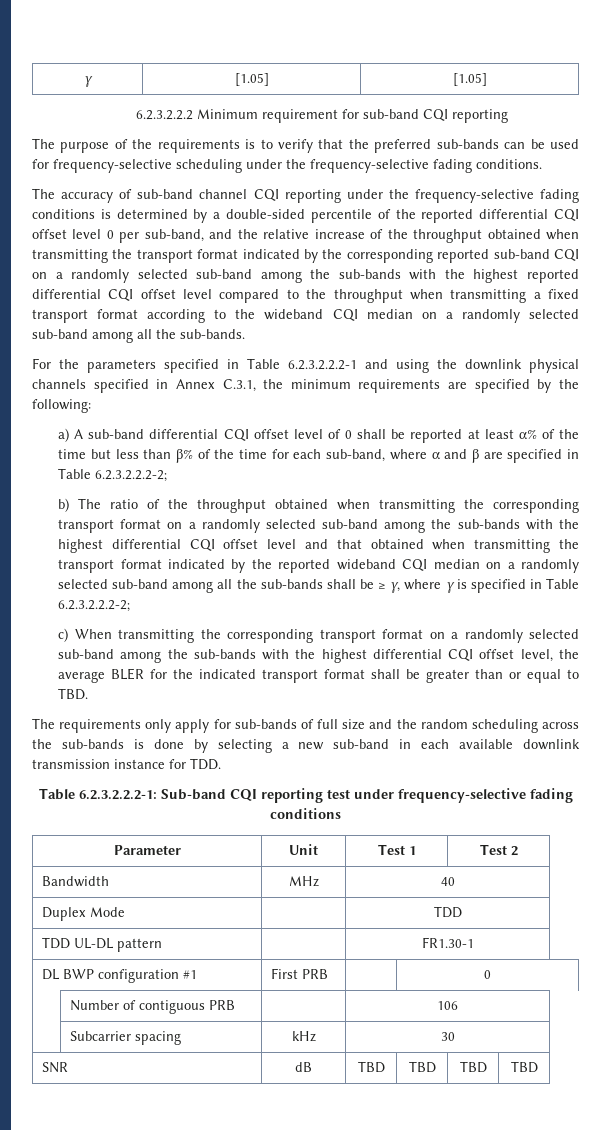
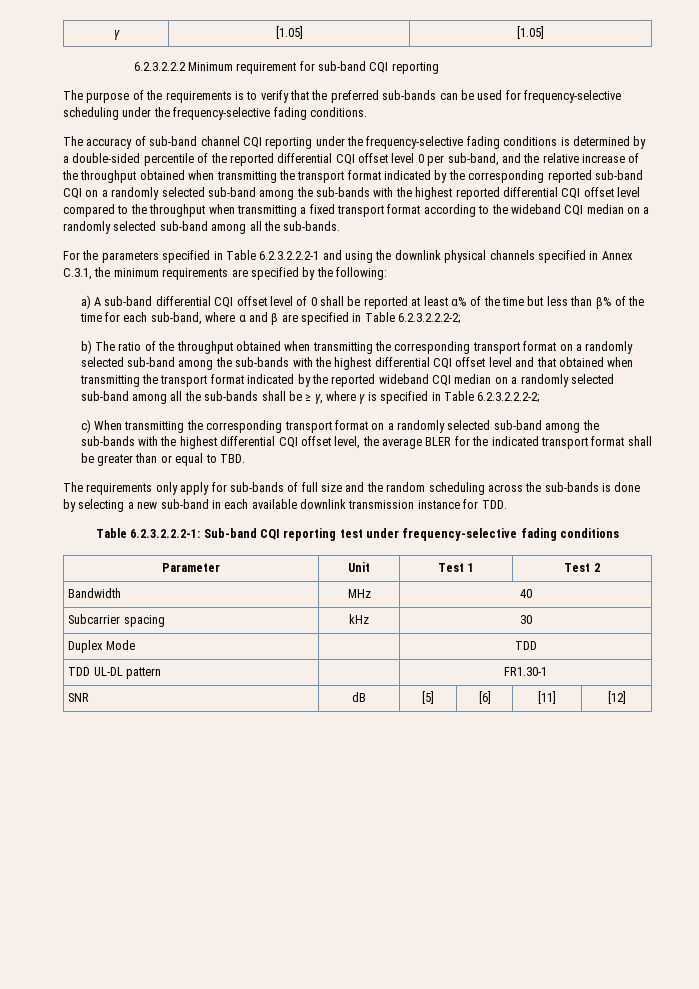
(455, 881) none -> [68,614,165,627] [349,614,369,624] [519,615,532,624] // Subcarrier spacing | kHz | 30
[41,969,197,983] [270,968,328,979] [484,970,492,979] [69,1000,235,1014] [437,1001,459,1010] [69,1031,181,1045] [291,1031,316,1042] [440,1032,455,1041] [41,1062,68,1073] [295,1062,312,1072] [357,1061,385,1073] [408,1061,436,1073] [459,1061,487,1073] [510,1061,538,1073] DL BWP configuration #1 | First PRB | | 0 // | Number of contiguous PRB | | 106 // | Subcarrier spacing | kHz | 30 // SNR | dB | TBD | TBD | TBD | TBD -> [68,693,90,702] [352,692,366,702] [422,691,434,704] [478,691,491,704] [538,691,556,704] [607,691,626,704] SNR | dB | [5] | [6] | [11] | [12]

